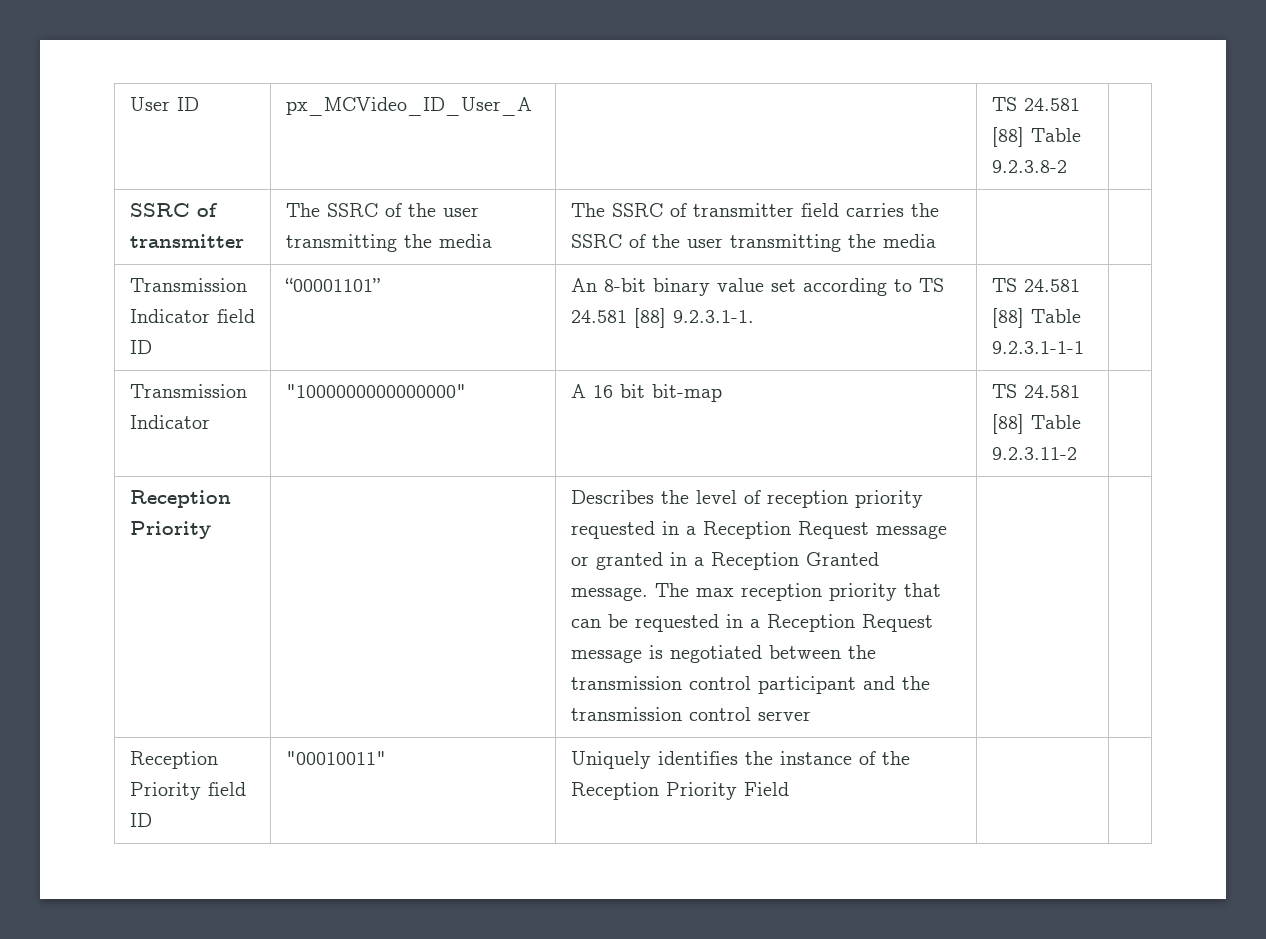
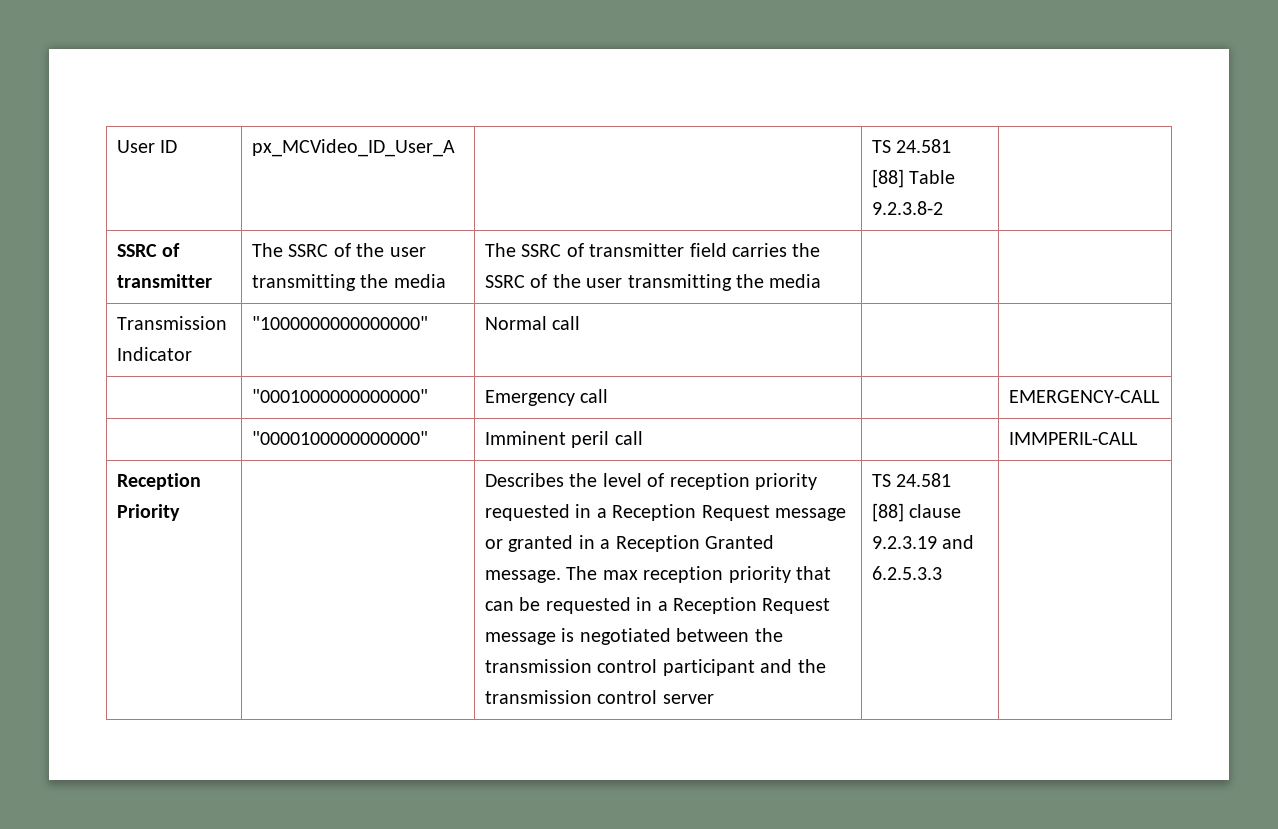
[216,309,255,323] [129,340,152,354] [284,278,380,292] [570,278,944,296] [570,308,754,328] [991,278,1080,292] [991,308,1081,328] [991,341,1084,354] [129,384,247,398] [129,415,210,429] [285,384,466,398] [570,384,722,402] [991,384,1080,398] [991,414,1081,434] [991,447,1077,460] field ID | “00001101” | An 8-bit binary value set according to TS 24.581 [88] 9.2.3.1-1. | TS 24.581 [88] Table 9.2.3.1-1-1 | // Transmission Indicator | "1000000000000000" | A 16 bit bit-map | TS 24.581 [88] Table 9.2.3.11-2 | -> [251,316,428,330] [484,316,581,330] [251,389,428,403] [484,389,609,406] [1008,390,1160,403] [251,431,428,445] [484,431,643,448] [1008,432,1138,445] | "1000000000000000" | Normal call | | // | "0001000000000000" | Emergency call | | EMERGENCY-CALL // | "0000100000000000" | Imminent peril call | | IMMPERIL-CALL
[129,751,218,769] [129,782,246,800] [129,813,152,827] [285,751,386,765] [570,751,910,769] [570,782,789,800] | // Reception Priority field ID | "00010011" | Uniquely identifies the instance of the Reception Priority Field | -> [871,473,952,487] [871,503,962,522] [871,535,975,549] [871,566,942,580] TS 24.581 [88] clause 9.2.3.19 and 6.2.5.3.3

